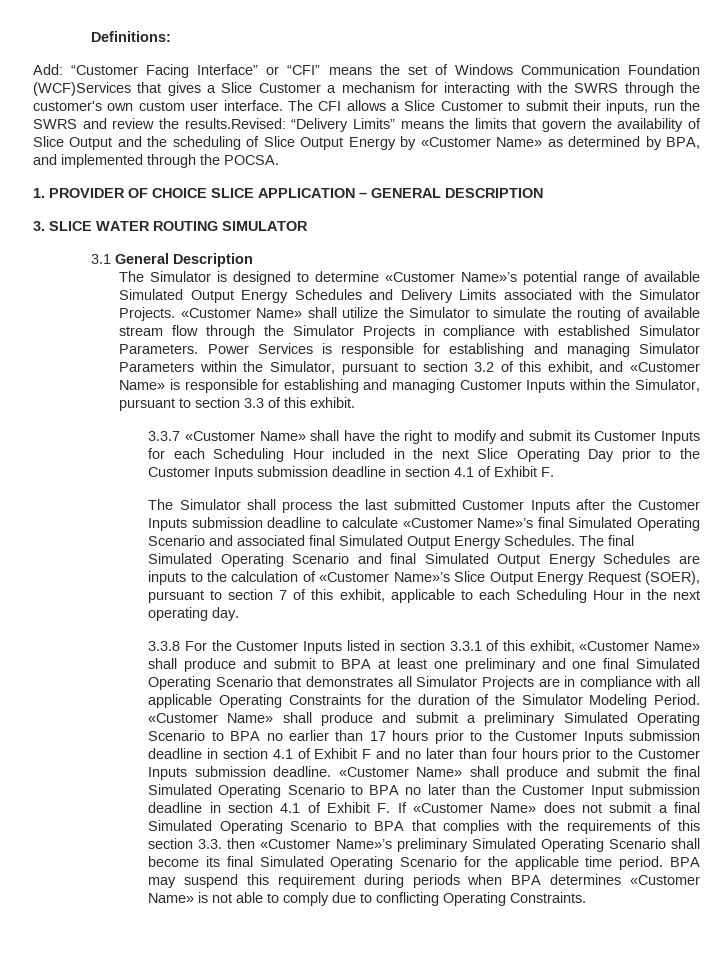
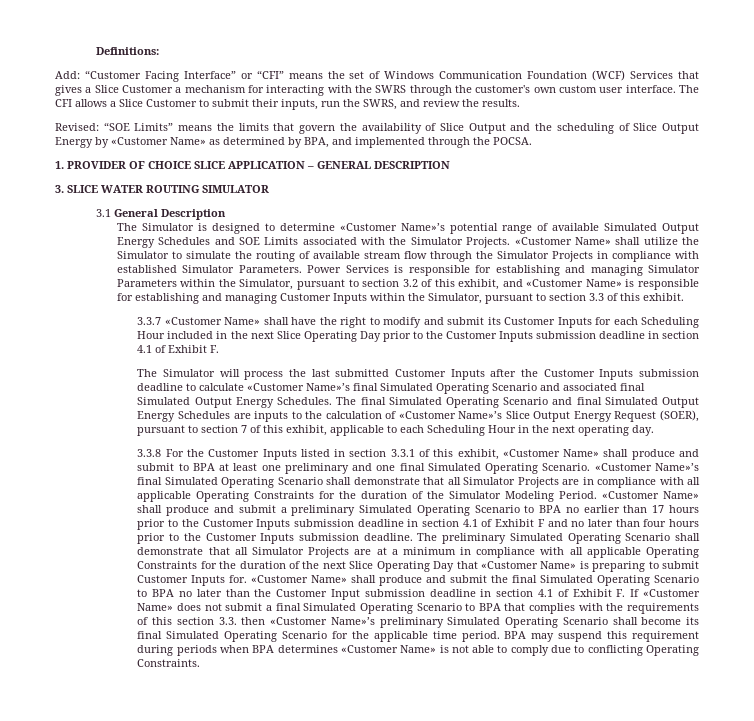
[33,82,131,96] (WCF)Services -> [592,70,674,81] (WCF) Services
[33,119,77,129] SWRS -> [363,99,397,110] SWRS,
[184,118,349,132] results.Revised: “Delivery -> [482,99,520,107] [55,122,130,131] results. // Revised: “SOE
[400,289,453,303] Delivery -> [238,237,260,245] SOE
[247,499,277,510] shall -> [219,369,240,377] will
[215,676,394,687] Scenario that demonstrates -> [542,463,699,471] [137,477,445,488] Scenario. «Customer Name»’s final Simulated Operating Scenario shall demonstrate that
(332, 771) none -> [417,533,700,544] [137,547,699,558] [137,561,699,572] [137,575,248,586] The preliminary Simulated Operating Scenario shall demonstrate that all Simulator Projects are at a minimum in compliance with all applicable Operating Constraints for the duration of the next Slice Operating Day that «Customer Name» is preparing to submit Customer Inputs for.

